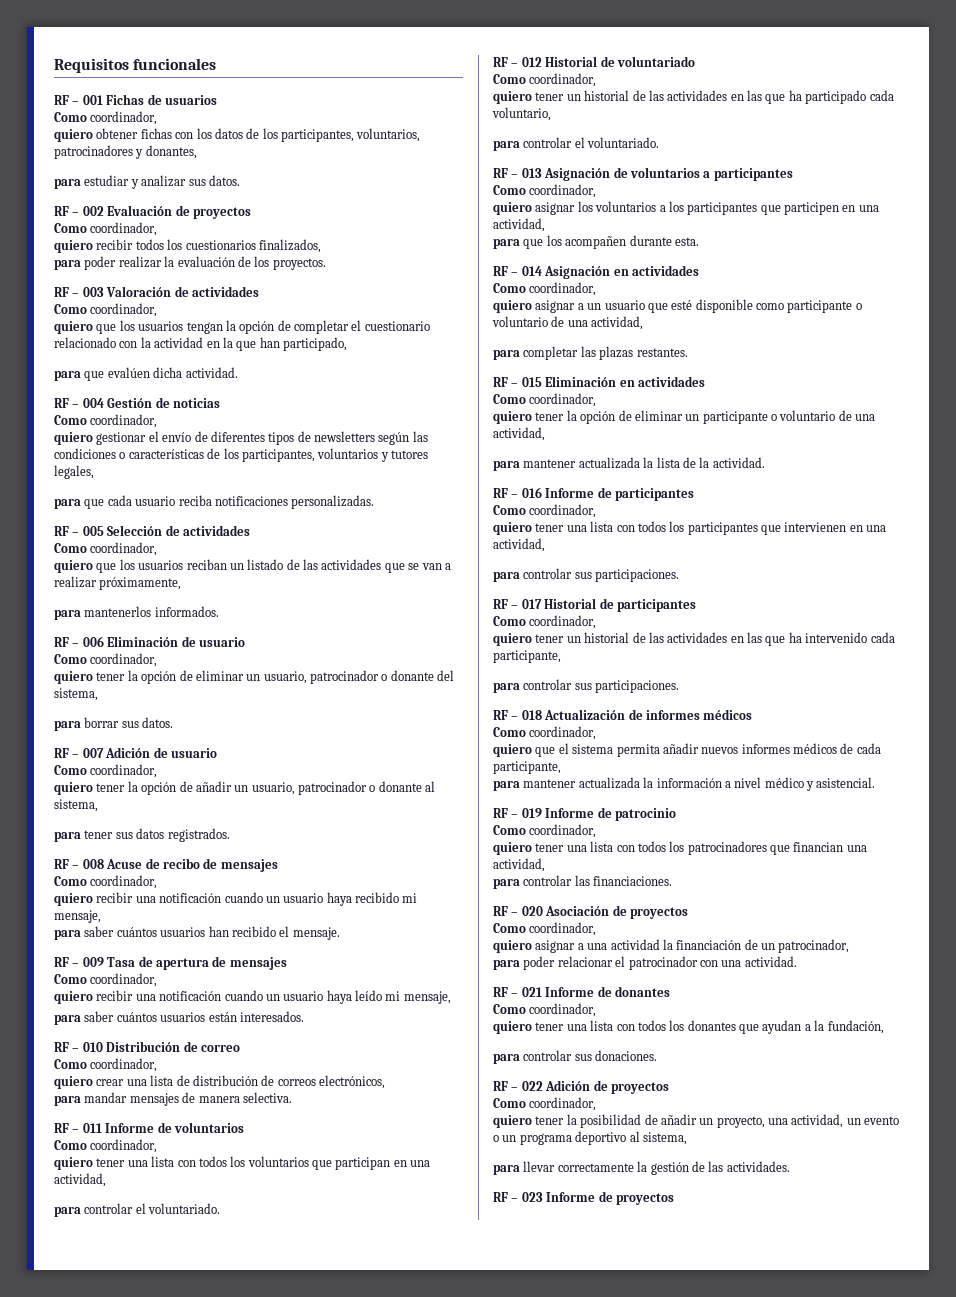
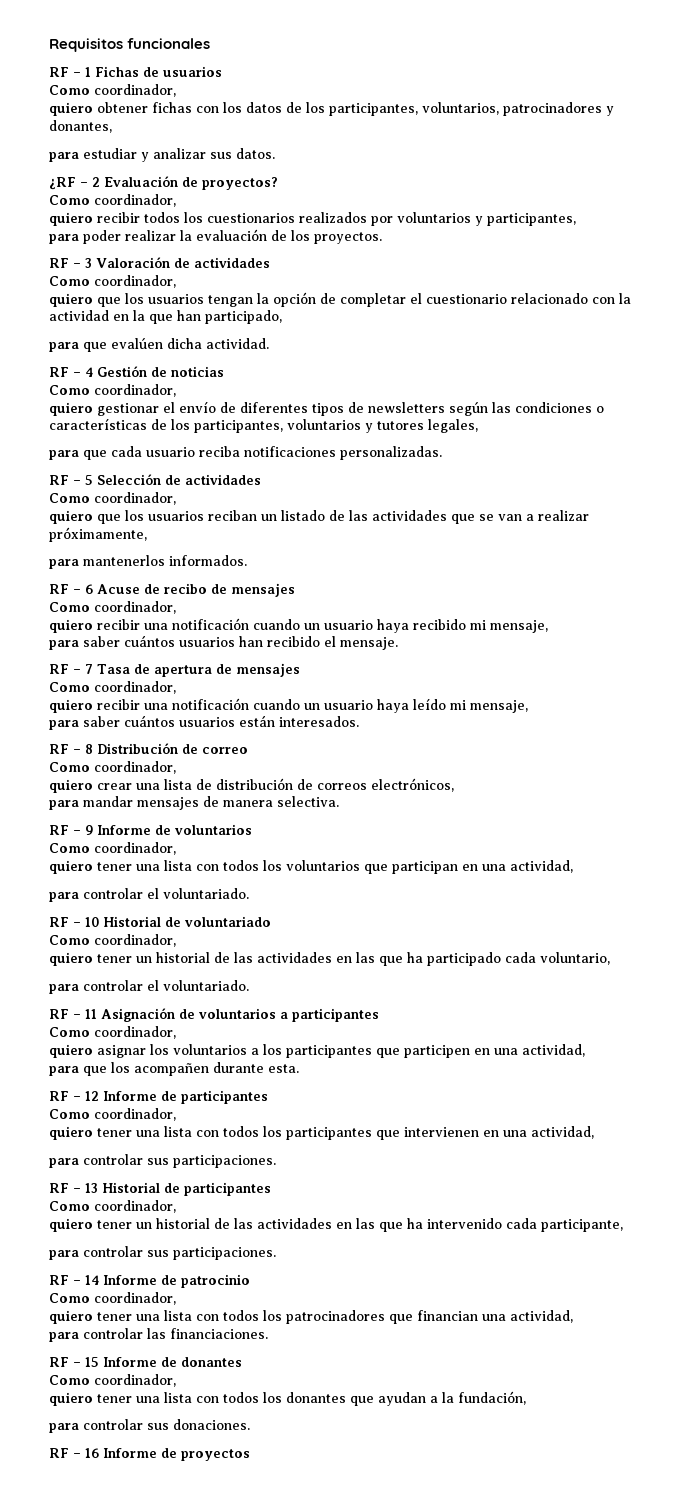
[82,95,103,105] 001 -> [85,67,91,77] 1
[54,206,104,216] RF – 002 -> [49,177,100,190] ¿RF – 2
[192,207,251,219] proyectos -> [202,177,278,190] proyectos?
[258,239,321,253] finalizados, -> [299,212,576,226] realizados por voluntarios y participantes,
[82,287,104,297] 003 -> [85,258,92,268] 3
[82,398,104,408] 004 -> [85,367,93,377] 4
[82,526,104,536] 005 -> [85,475,93,485] 5
[82,636,245,647] [54,653,158,667] [54,670,455,684] [54,688,98,701] [54,717,174,731] [54,747,217,758] [54,764,158,778] [54,781,436,795] [54,799,98,812] [54,828,230,842] [54,859,104,869] 006 Eliminación de usuario // Como coordinador, // quiero tener la opción de eliminar un usuario, patrocinador o donante del sistema, // para borrar sus datos. // RF – 007 Adición de usuario // Como coordinador, // quiero tener la opción de añadir un usuario, patrocinador o donante al sistema, // para tener sus datos registrados. // RF – 008 -> [85,584,93,594] 6
[82,957,104,967] 009 -> [85,664,93,674] 7
[82,1042,103,1052] 010 -> [85,744,93,754] 8
[82,1123,102,1133] 011 -> [85,825,93,835] 9
[521,57,542,67] 012 -> [85,917,99,927] 10
[521,168,542,178] 013 -> [85,1009,97,1019] 11
[521,265,699,279] [493,282,597,296] [493,299,862,313] [492,316,644,330] [493,346,688,360] [493,376,705,387] [493,393,597,407] [493,410,876,424] [493,427,545,441] [493,457,765,471] [493,487,542,498] 014 Asignación en actividades // Como coordinador, // quiero asignar a un usuario que esté disponible como participante o voluntario de una actividad, // para completar las plazas restantes. // RF – 015 Eliminación en actividades // Como coordinador, // quiero tener la opción de eliminar un participante o voluntario de una actividad, // para mantener actualizada la lista de la actividad. // RF – 016 -> [85,1091,99,1101] 12
[521,599,542,609] 017 -> [85,1183,98,1193] 13
[521,709,753,720] [493,726,597,740] [493,743,881,757] [493,761,561,774] [493,777,876,791] [493,808,542,818] 018 Actualización de informes médicos // Como coordinador, // quiero que el sistema permita añadir nuevos informes médicos de cada participante, // para mantener actualizada la información a nivel médico y asistencial. // RF – 019 -> [85,1275,99,1285] 14
[521,905,688,919] [493,922,597,936] [493,939,850,953] [493,956,797,970] [493,987,542,997] 020 Asociación de proyectos // Como coordinador, // quiero asignar a una actividad la financiación de un patrocinador, // para poder relacionar el patrocinador con una actividad. // RF – 021 -> [85,1357,99,1367] 15
[521,1080,669,1094] [493,1097,597,1111] [493,1114,900,1128] [493,1131,687,1145] [493,1161,790,1175] [493,1192,543,1202] 022 Adición de proyectos // Como coordinador, // quiero tener la posibilidad de añadir un proyecto, una actividad, un evento o un programa deportivo al sistema, // para llevar correctamente la gestión de las actividades. // RF – 023 -> [85,1448,99,1458] 16

